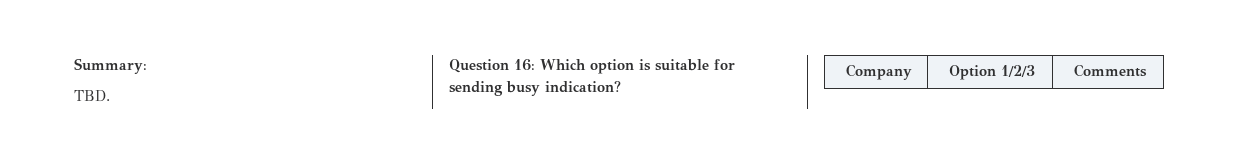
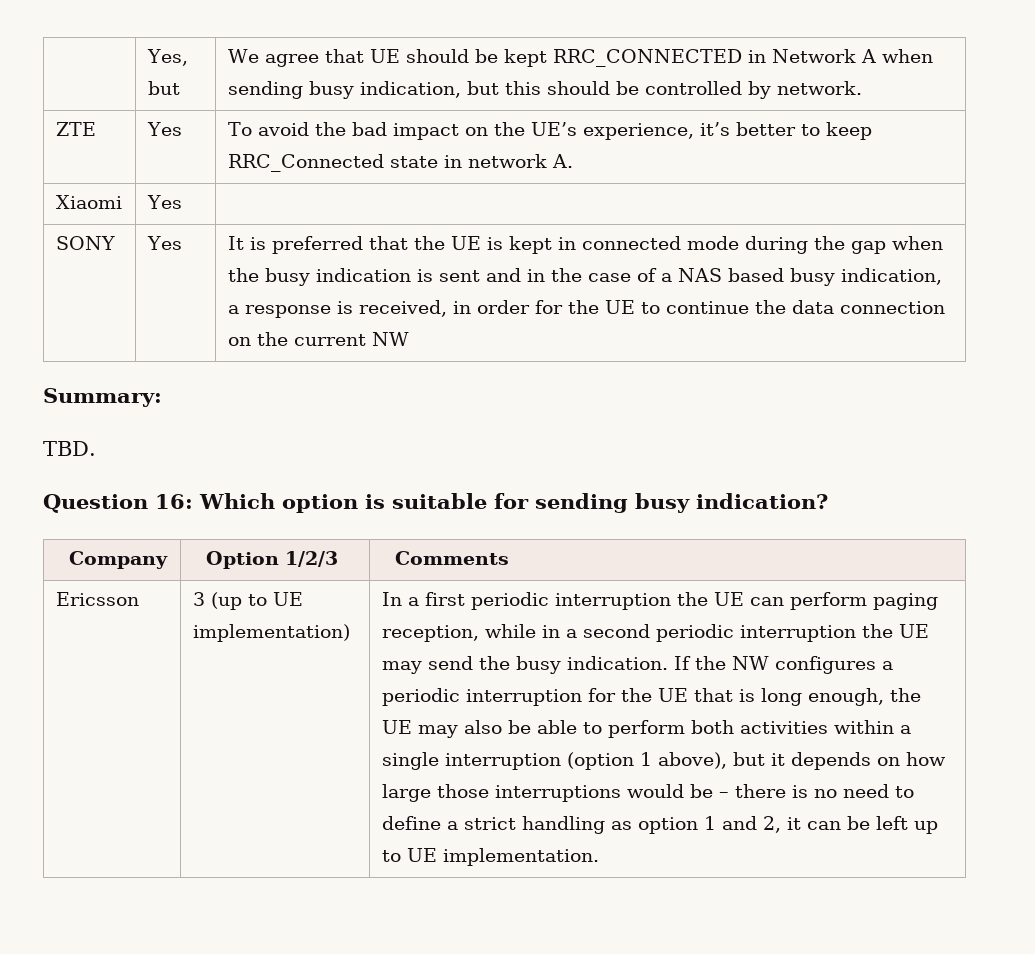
(74, 66) none -> [146,49,188,66] [147,81,180,95] [227,49,933,67] [227,81,862,99] [55,122,96,136] [146,122,182,136] [227,122,872,140] [227,154,573,172] [55,195,122,209] [146,195,182,209] [55,236,115,250] [146,236,182,250] [227,236,943,254] [227,268,942,286] [227,300,945,318] [227,332,409,346] | Yes, but | We agree that UE should be kept RRC_CONNECTED in Network A when sending busy indication, but this should be controlled by network. // ZTE | Yes | To avoid the bad impact on the UE’s experience, it’s better to keep RRC_Connected state in network A. // Xiaomi | Yes | // SONY | Yes | It is preferred that the UE is kept in connected mode during the gap when the busy indication is sent and in the case of a NAS based busy indication, a response is received, in order for the UE to continue the data connection on the current NW //
(1147, 70) none -> [55,592,139,606] [192,592,303,610] [192,624,350,642] [381,592,938,610] [381,624,929,642] [381,656,893,674] [381,688,921,706] [381,720,911,738] [381,752,946,770] [381,784,914,802] [381,816,938,834] [381,848,599,866] // Ericsson | 3 (up to UE implementation) | In a first periodic interruption the UE can perform paging reception, while in a second periodic interruption the UE may send the busy indication. If the NW configures a periodic interruption for the UE that is long enough, the UE may also be able to perform both activities within a single interruption (option 1 above), but it depends on how large those interruptions would be – there is no need to define a strict handling as option 1 and 2, it can be left up to UE implementation.

